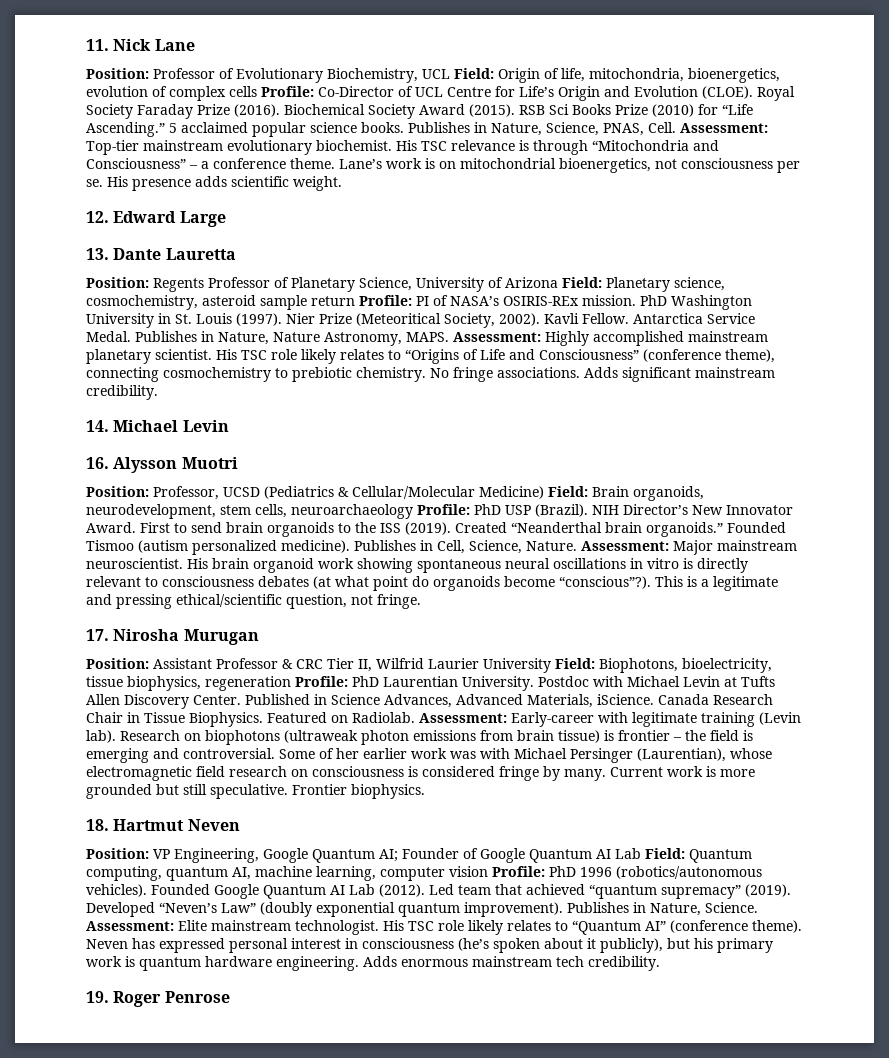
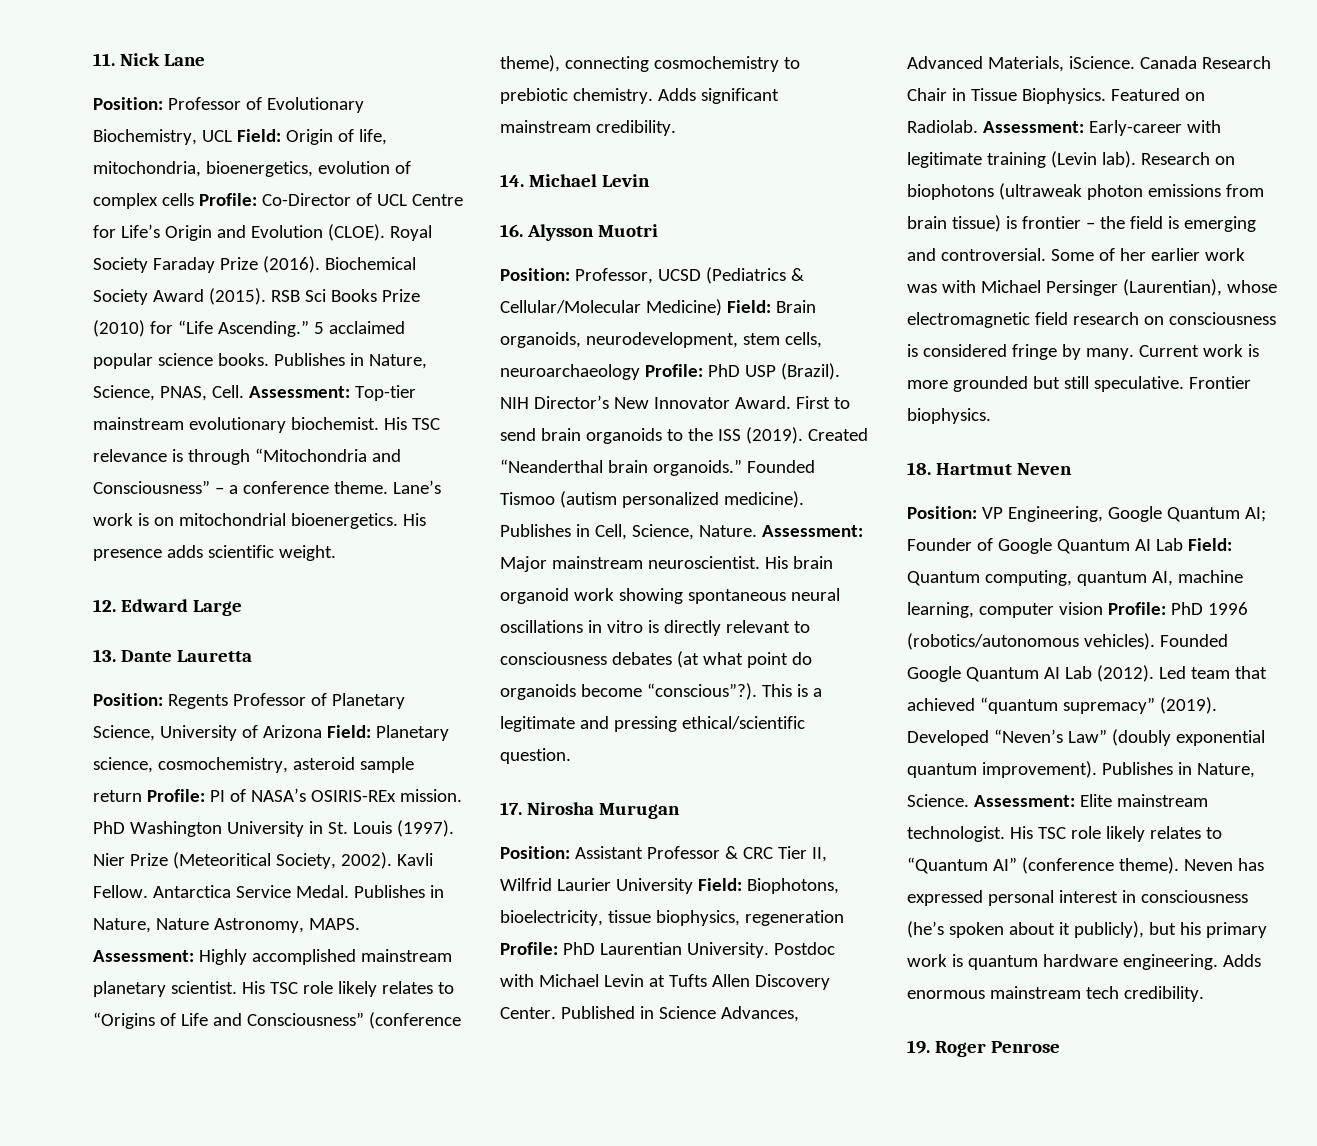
[559,158,800,173] [86,179,103,187] bioenergetics, not consciousness per se. -> [290,513,398,529] bioenergetics.
[430,367,580,382] No fringe associations. -> (653, 96) none
[286,594,421,609] question, not fringe. -> [500,748,571,764] question.

